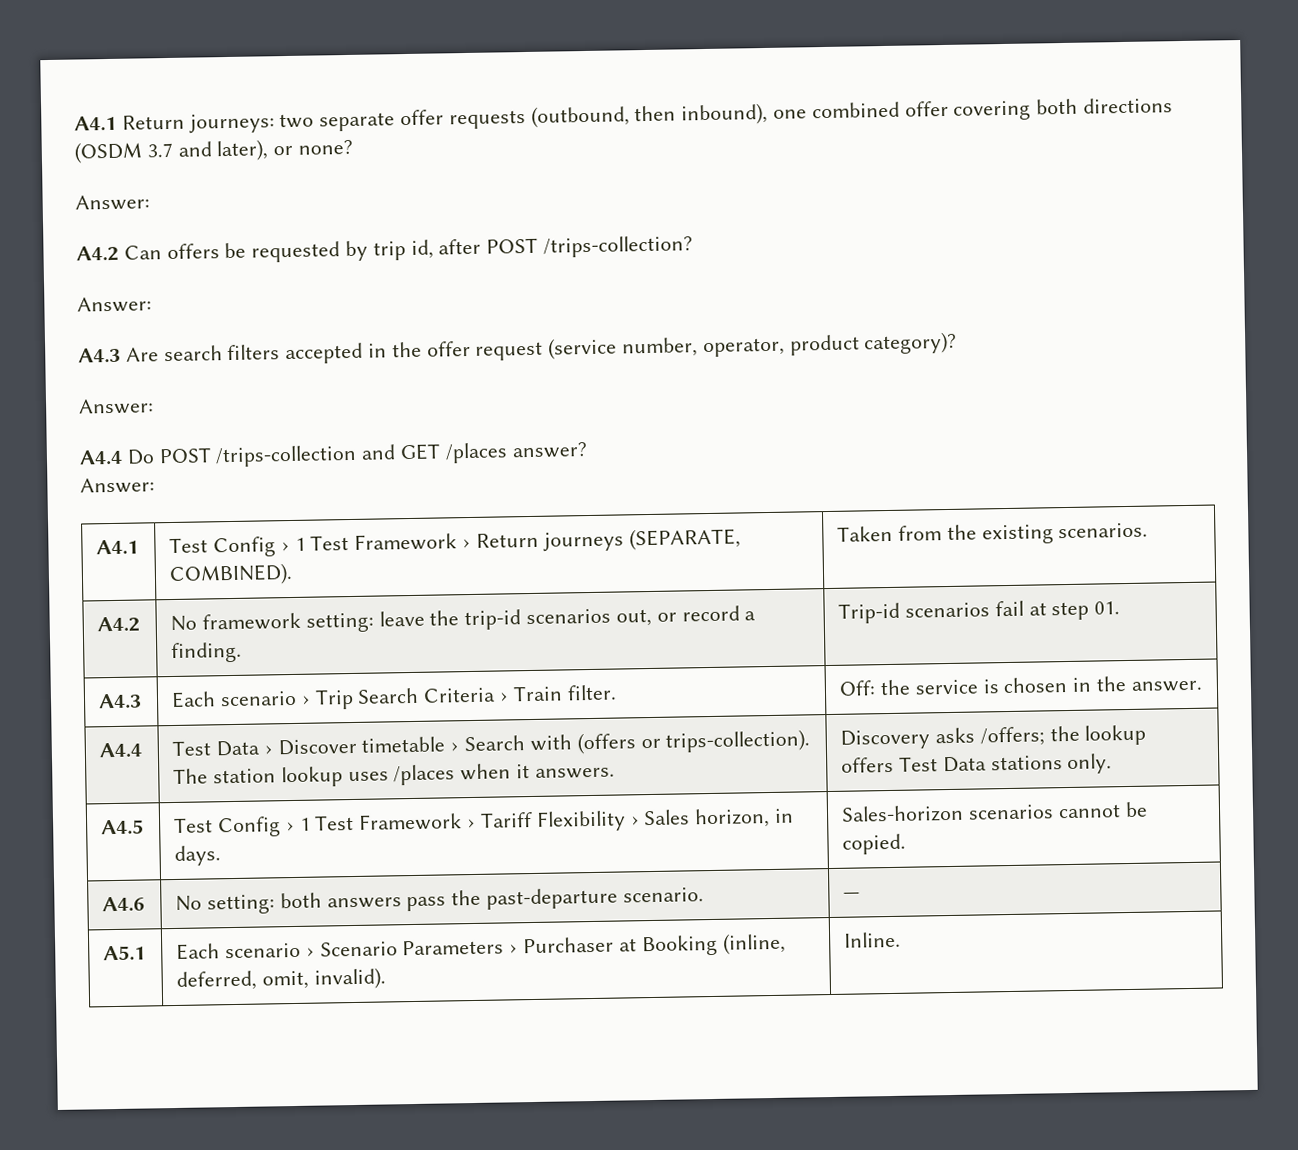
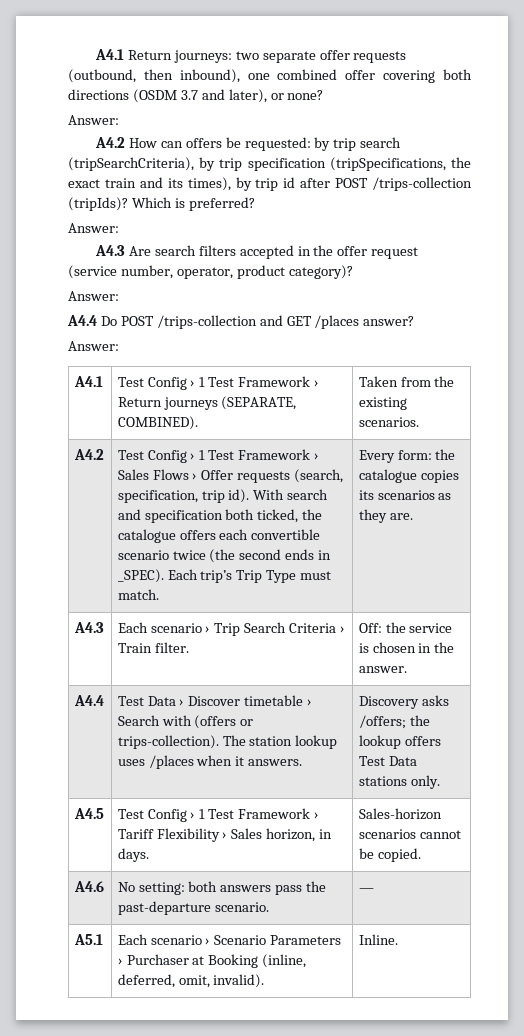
[123,245,162,260] Can -> [128,138,183,148] How can
[251,235,694,263] requested by trip id, after POST /trips-collection? -> [244,137,402,151] [68,157,471,171] [68,177,472,191] [68,197,255,211] requested: by trip search (tripSearchCriteria), by trip specification (tripSpecifications, the exact train and its times), by trip id after POST /trips-collection (tripIds)? Which is preferred?
[170,605,757,633] [171,641,243,664] [838,600,1121,624] No framework setting: leave the trip-id scenarios out, or record a finding. | Trip-id scenarios fail at step 01. -> [117,449,320,463] [117,469,344,483] [117,489,329,503] [117,509,323,523] [117,529,321,543] [117,549,332,563] [117,569,332,583] [117,589,159,600] [358,449,456,463] [358,469,459,483] [358,490,452,500] [358,509,413,523] Test Config › 1 Test Framework › Sales Flows › Offer requests (search, specification, trip id). With search and specification both ticked, the catalogue offers each convertible scenario twice (the second ends in _SPEC). Each trip’s Trip Type must match. | Every form: the catalogue copies its scenarios as they are.

